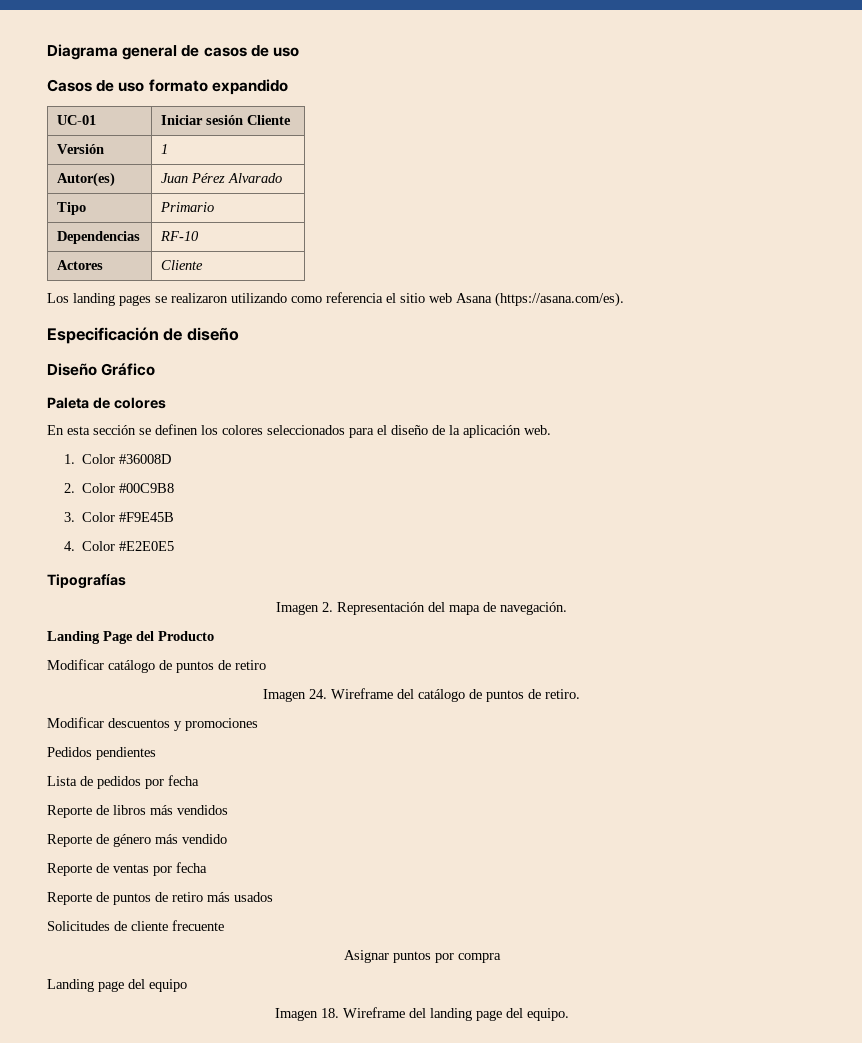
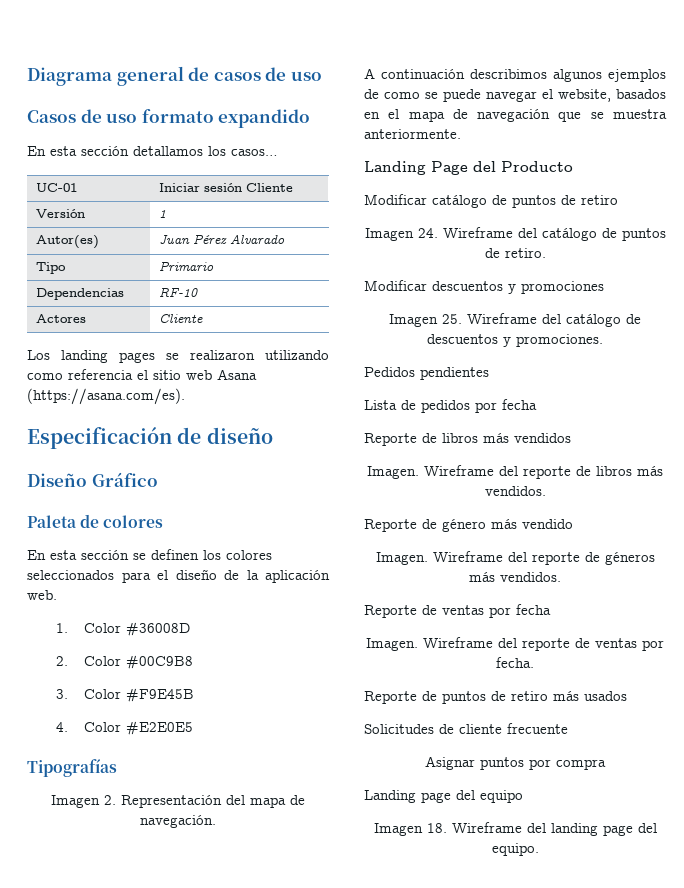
(288, 87) none -> [27,146,278,156] // En esta sección detallamos los casos…
(567, 608) none -> [364,68,666,82] [364,89,666,102] [364,109,667,122] [364,129,461,139] // A continuación describimos algunos ejemplos de como se puede navegar el website, basados en el mapa de navegación que se muestra anteriormente.
(258, 724) none -> [389,313,641,327] [427,334,603,347] // Imagen 25. Wireframe del catálogo de descuentos y promociones.
(228, 810) none -> [367,465,663,479] [484,486,546,496] // Imagen. Wireframe del reporte de libros más vendidos.
(227, 839) none -> [375,551,655,565] [469,572,561,582] // Imagen. Wireframe del reporte de géneros más vendidos.
(207, 867) none -> [366,637,664,651] [496,657,534,668] // Imagen. Wireframe del reporte de ventas por fecha.

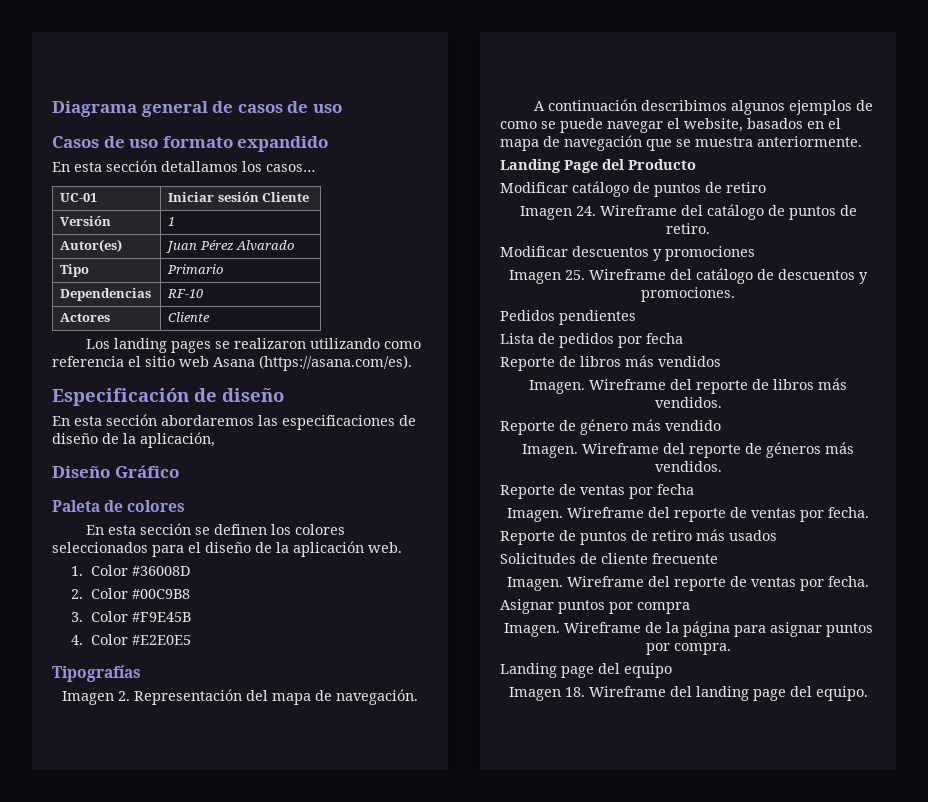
(273, 435) none -> [52,414,416,430] [52,432,215,448] // En esta sección abordaremos las especificaciones de diseño de la aplicación,
[425,756,606,770] Asignar puntos por compra -> [507,576,869,591] [500,599,690,614] [503,621,873,637] [645,643,731,655] Imagen. Wireframe del reporte de ventas por fecha. // Asignar puntos por compra // Imagen. Wireframe de la página para asignar puntos por compra.

